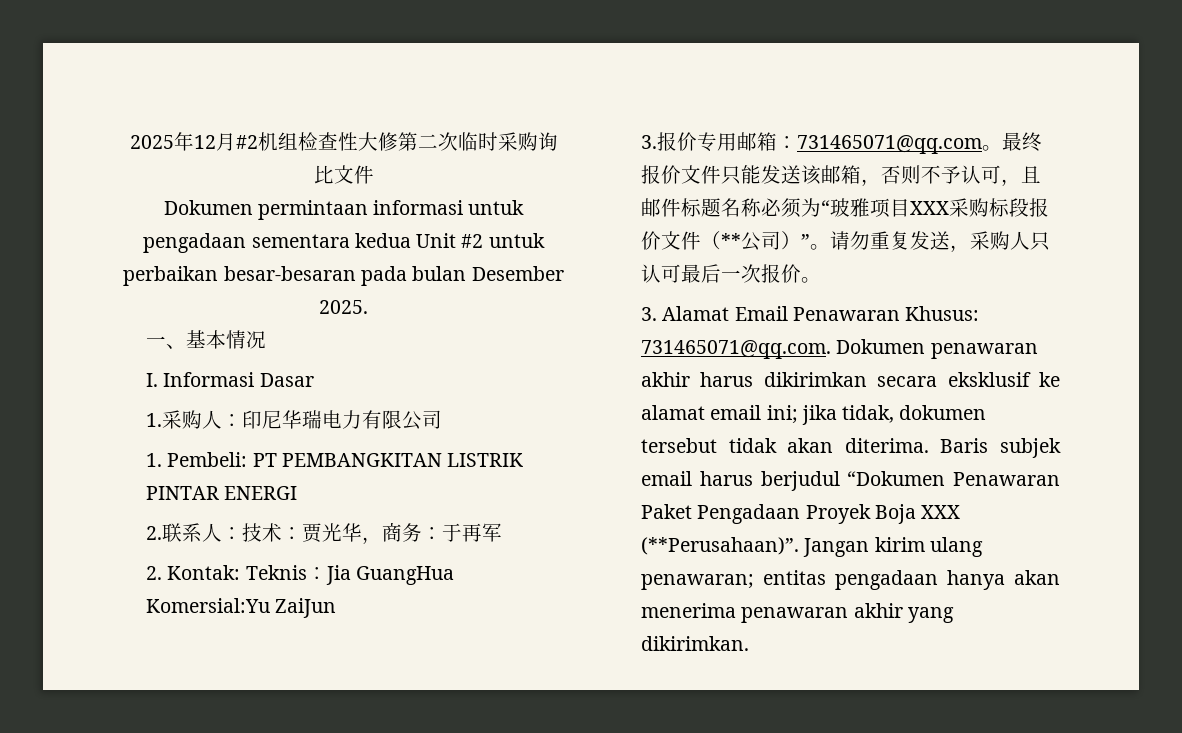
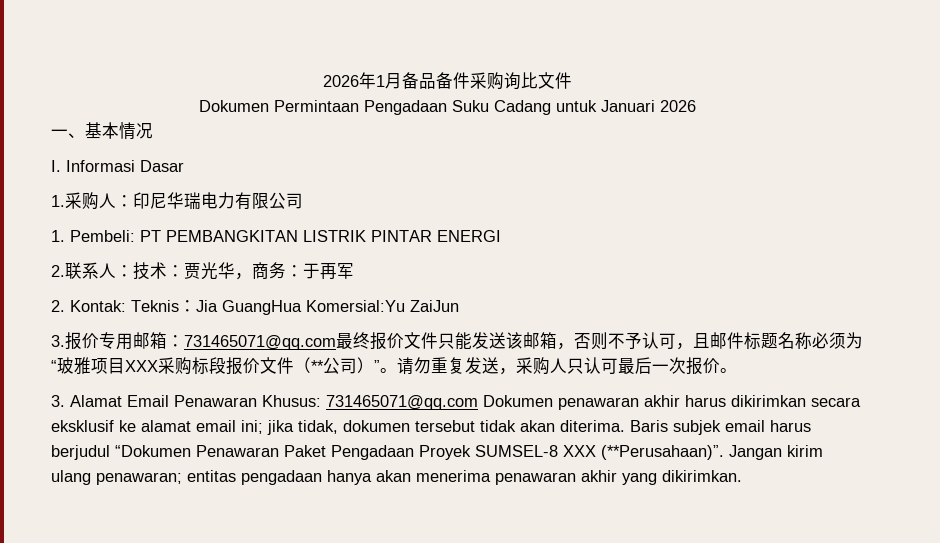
[129,132,558,151] [313,165,374,184] [163,200,525,220] [143,233,545,253] [123,266,564,286] [319,300,368,314] 2025年12月#2机组检查性大修第二次临时采购询比文件 // Dokumen permintaan informasi untuk pengadaan sementara kedua Unit #2 untuk perbaikan besar-besaran pada bulan Desember 2025. -> [323,72,572,90] [199,100,696,115] 2026年1月备品备件采购询比文件 // Dokumen Permintaan Pengadaan Suku Cadang untuk Januari 2026
[982,145,1003,151] 。 -> (336, 342) none
[641,340,832,359] 731465071@qq.com. -> [325,395,478,410] 731465071@qq.com
[874,504,916,524] Boja -> [474,445,558,457] SUMSEL-8

